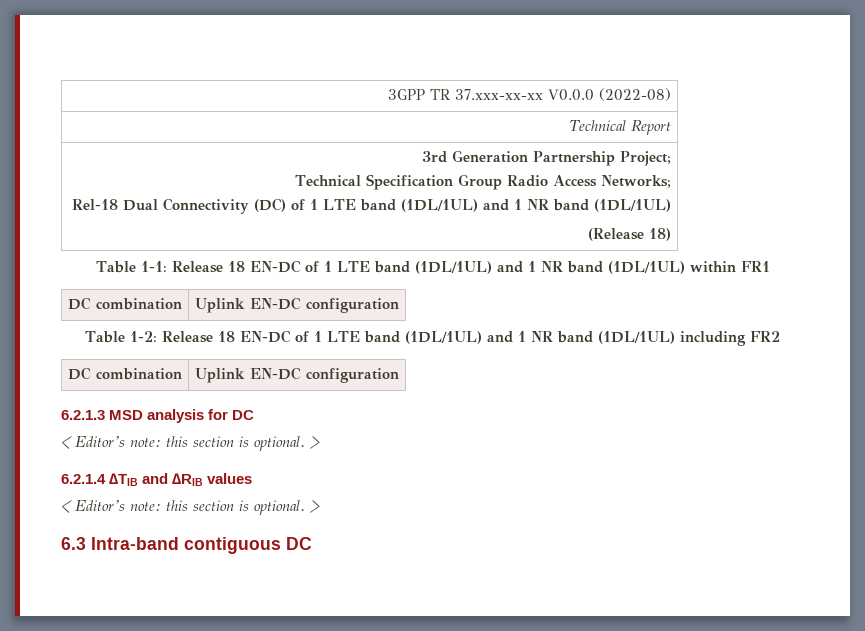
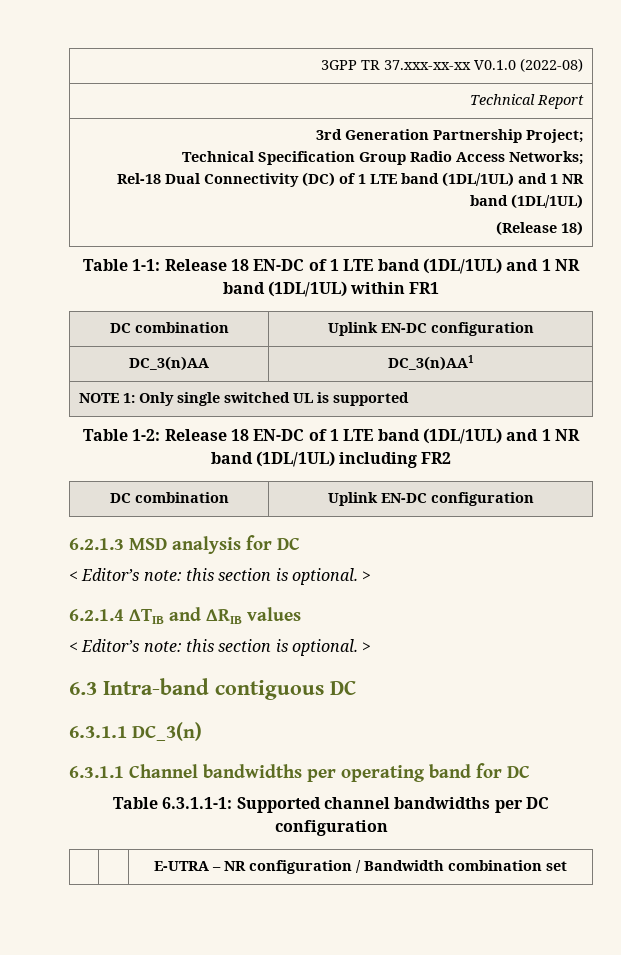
[548,89,595,101] V0.0.0 -> [473,60,516,70] V0.1.0
(399, 305) none -> [129,356,209,371] [387,355,474,371] [79,392,410,406] // DC_3(n)AA | DC_3(n)AA1 // NOTE 1: Only single switched UL is supported
(312, 543) none -> [69,722,203,741] [69,763,530,782] [113,797,549,813] [274,820,388,836] [154,860,567,874] // 6.3.1.1 DC_3(n) // 6.3.1.1 Channel bandwidths per operating band for DC // Table 6.3.1.1-1: Supported channel bandwidths per DC configuration // | | E-UTRA – NR configuration / Bandwidth combination set

